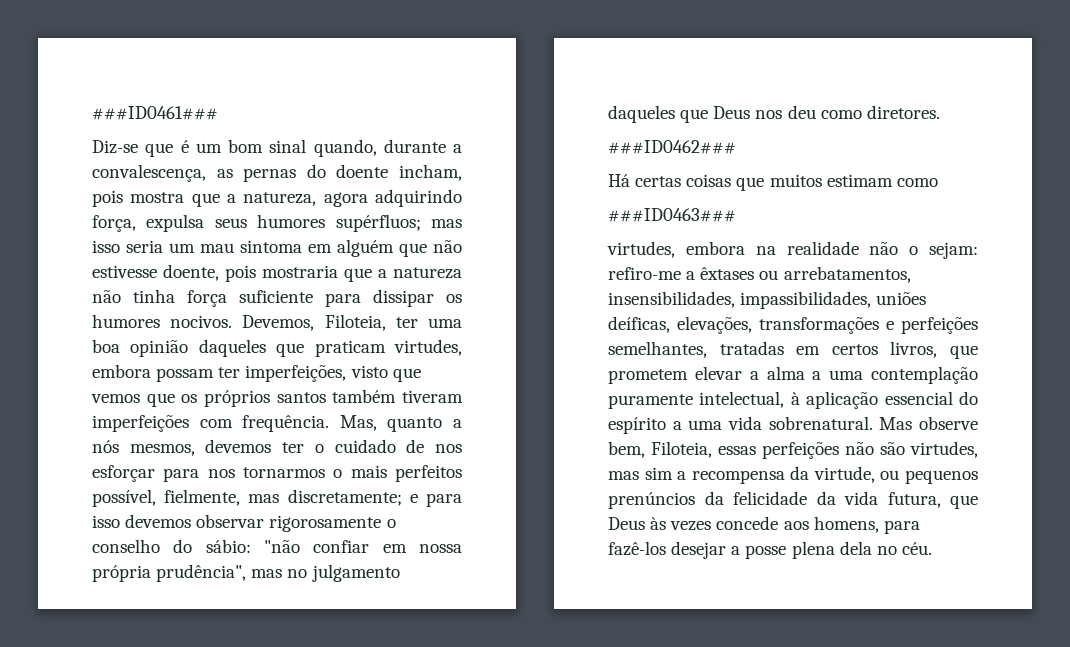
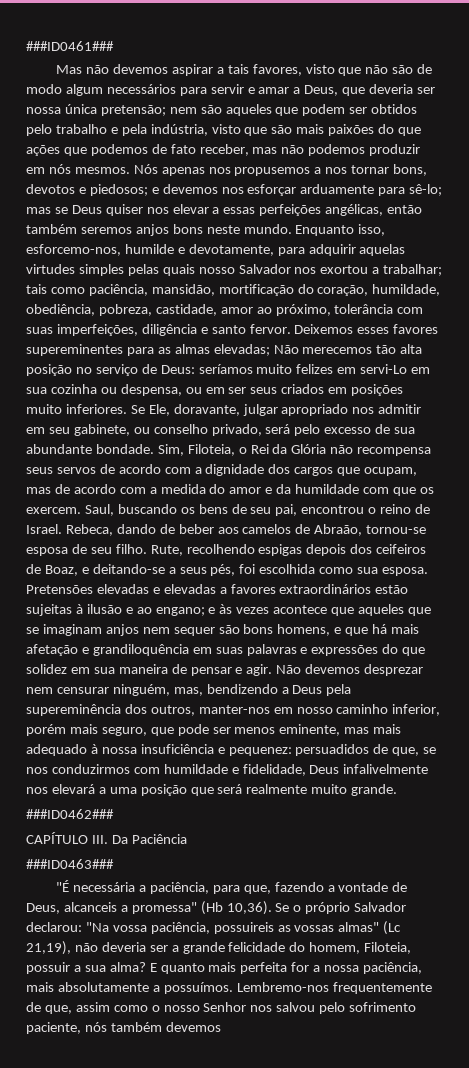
[92,139,462,157] [92,164,462,182] [92,189,463,207] [92,214,462,232] [92,239,462,257] [92,264,462,282] [92,289,462,307] [92,314,462,331] [92,339,462,357] [92,364,421,382] [91,389,464,407] [92,415,463,432] [92,439,463,456] [92,465,462,482] [92,489,462,507] [92,514,396,532] [92,539,462,553] [92,564,400,582] [608,105,940,123] [608,140,736,154] [608,174,938,191] [608,208,736,222] [607,241,978,259] [608,266,911,283] [608,291,927,309] [608,316,978,334] [608,341,978,359] [608,366,978,384] [608,391,978,409] [608,416,978,434] [608,441,978,459] [608,466,978,484] [608,491,978,509] [608,516,920,534] [608,541,932,559] Diz-se que é um bom sinal quando, durante a convalescença, as pernas do doente incham, pois mostra que a natureza, agora adquirindo força, expulsa seus humores supérfluos; mas isso seria um mau sintoma em alguém que não estivesse doente, pois mostraria que a natureza não tinha força suficiente para dissipar os humores nocivos. Devemos, Filoteia, ter uma boa opinião daqueles que praticam virtudes, embora possam ter imperfeições, visto que vemos que os próprios santos também tiveram imperfeições com frequência. Mas, quanto a nós mesmos, devemos ter o cuidado de nos esforçar para nos tornarmos o mais perfeitos possível, fielmente, mas discretamente; e para isso devemos observar rigorosamente o conselho do sábio: "não confiar em nossa própria prudência", mas no julgamento daqueles que Deus nos deu como diretores. // ###ID0462### // Há certas coisas que muitos estimam como // ###ID0463### // virtudes, embora na realidade não o sejam: refiro-me a êxtases ou arrebatamentos, insensibilidades, impassibilidades, uniões deíficas, elevações, transformações e perfeições semelhantes, tratadas em certos livros, que prometem elevar a alma a uma contemplação puramente intelectual, à aplicação essencial do espírito a uma vida sobrenatural. Mas observe bem, Filoteia, essas perfeições não são virtudes, mas sim a recompensa da virtude, ou pequenos prenúncios da felicidade da vida futura, que Deus às vezes concede aos homens, para fazê-los desejar a posse plena dela no céu. -> [56,64,433,76] [26,84,436,96] [26,104,418,116] [26,124,422,136] [26,144,421,156] [26,164,428,176] [26,184,443,196] [26,204,423,216] [26,224,386,236] [26,244,406,256] [26,264,443,276] [26,284,441,296] [26,304,424,316] [26,324,439,336] [26,344,423,356] [26,364,431,376] [26,384,404,396] [26,404,422,416] [26,424,416,436] [26,444,432,456] [26,464,418,476] [26,484,434,496] [26,504,431,516] [26,524,427,536] [26,544,427,556] [26,564,429,576] [26,584,409,594] [26,604,431,616] [26,624,420,636] [26,644,426,656] [26,664,424,676] [26,684,352,696] [26,704,441,716] [26,724,402,736] [26,744,437,756] [26,764,429,776] [26,784,398,796] [26,809,114,819] [26,832,187,844] [26,859,114,869] [56,880,408,894] [26,901,407,915] [26,921,402,935] [26,941,412,955] [26,962,423,974] [26,982,432,994] [26,1002,417,1014] [26,1022,221,1034] Mas não devemos aspirar a tais favores, visto que não são de modo algum necessários para servir e amar a Deus, que deveria ser nossa única pretensão; nem são aqueles que podem ser obtidos pelo trabalho e pela indústria, visto que são mais paixões do que ações que podemos de fato receber, mas não podemos produzir em nós mesmos. Nós apenas nos propusemos a nos tornar bons, devotos e piedosos; e devemos nos esforçar arduamente para sê-lo; mas se Deus quiser nos elevar a essas perfeições angélicas, então também seremos anjos bons neste mundo. Enquanto isso, esforcemo-nos, humilde e devotamente, para adquirir aquelas virtudes simples pelas quais nosso Salvador nos exortou a trabalhar; tais como paciência, mansidão, mortificação do coração, humildade, obediência, pobreza, castidade, amor ao próximo, tolerância com suas imperfeições, diligência e santo fervor. Deixemos esses favores supereminentes para as almas elevadas; Não merecemos tão alta posição no serviço de Deus: seríamos muito felizes em servi-Lo em sua cozinha ou despensa, ou em ser seus criados em posições muito inferiores. Se Ele, doravante, julgar apropriado nos admitir em seu gabinete, ou conselho privado, será pelo excesso de sua abundante bondade. Sim, Filoteia, o Rei da Glória não recompensa seus servos de acordo com a dignidade dos cargos que ocupam, mas de acordo com a medida do amor e da humildade com que os exercem. Saul, buscando os bens de seu pai, encontrou o reino de Israel. Rebeca, dando de beber aos camelos de Abraão, tornou-se esposa de seu filho. Rute, recolhendo espigas depois dos ceifeiros de Boaz, e deitando-se a seus pés, foi escolhida como sua esposa. Pretensões elevadas e elevadas a favores extraordinários estão sujeitas à ilusão e ao engano; e às vezes acontece que aqueles que se imaginam anjos nem sequer são bons homens, e que há mais afetação e grandiloquência em suas palavras e expressões do que solidez em sua maneira de pensar e agir. Não devemos desprezar nem censurar ninguém, mas, bendizendo a Deus pela supereminência dos outros, manter-nos em nosso caminho inferior, porém mais seguro, que pode ser menos eminente, mas mais adequado à nossa insuficiência e pequenez: persuadidos de que, se nos conduzirmos com humildade e fidelidade, Deus infalivelmente nos elevará a uma posição que será realmente muito grande. // ###ID0462### // CAPÍTULO III. Da Paciência // ###ID0463### // "É necessária a paciência, para que, fazendo a vontade de Deus, alcanceis a promessa" (Hb 10,36). Se o próprio Salvador declarou: "Na vossa paciência, possuireis as vossas almas" (Lc 21,19), não deveria ser a grande felicidade do homem, Filoteia, possuir a sua alma? E quanto mais perfeita for a nossa paciência, mais absolutamente a possuímos. Lembremo-nos frequentemente de que, assim como o nosso Senhor nos salvou pelo sofrimento paciente, nós também devemos

